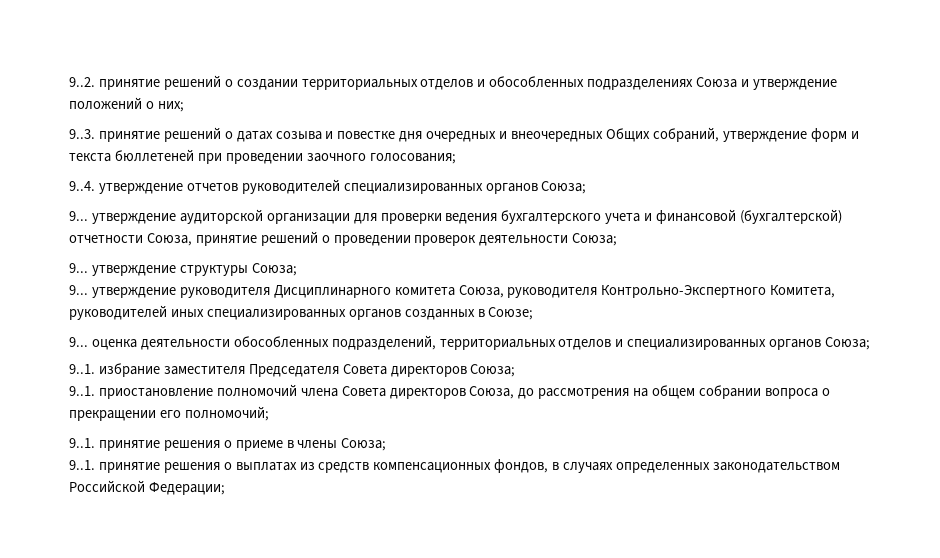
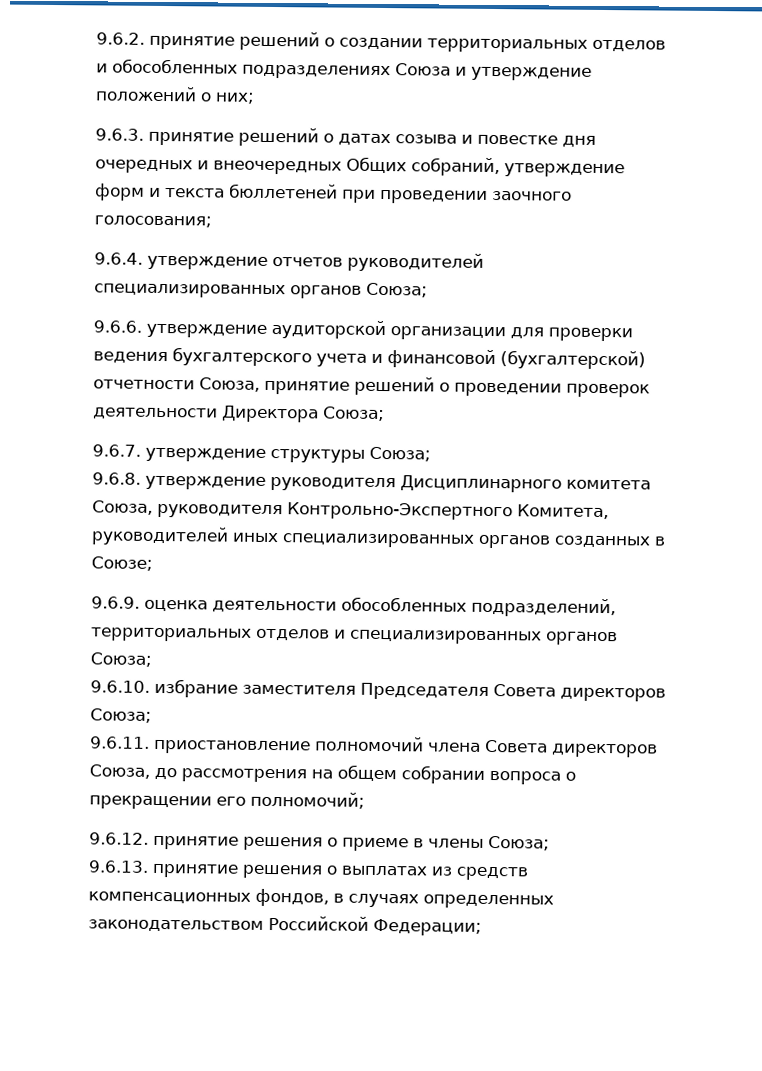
[69,77,95,87] 9..2. -> [96,32,145,45] 9.6.2.
[69,129,95,139] 9..3. -> [95,128,144,141] 9.6.3.
[69,181,95,191] 9..4. -> [94,252,143,265] 9.6.4.
[69,211,88,221] 9... -> [93,320,142,333] 9.6.6.
[572,233,618,246] [69,263,88,273] Союза; // 9... -> [222,405,385,423] [92,444,141,457] Директора Союза; // 9.6.7.
[69,285,88,295] 9... -> [92,472,141,485] 9.6.8.
[69,337,88,347] 9... -> [91,596,140,609] 9.6.9.
[69,364,95,374] 9..1. -> [90,680,150,693] 9.6.10.
[69,386,95,396] 9..1. -> [90,736,150,749] 9.6.11.
[69,438,95,448] 9..1. -> [89,832,149,845] 9.6.12.
[69,460,95,470] 9..1. -> [88,860,149,873] 9.6.13.

